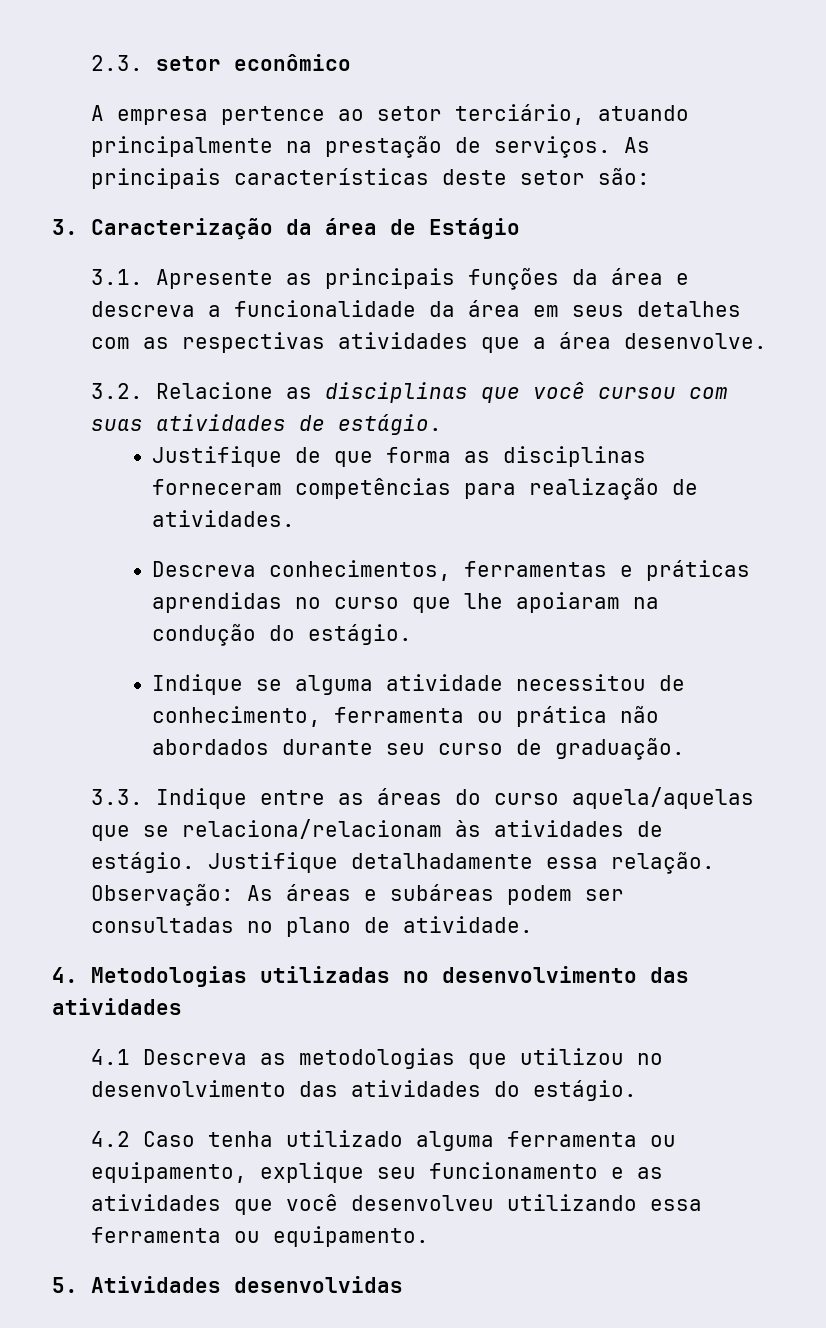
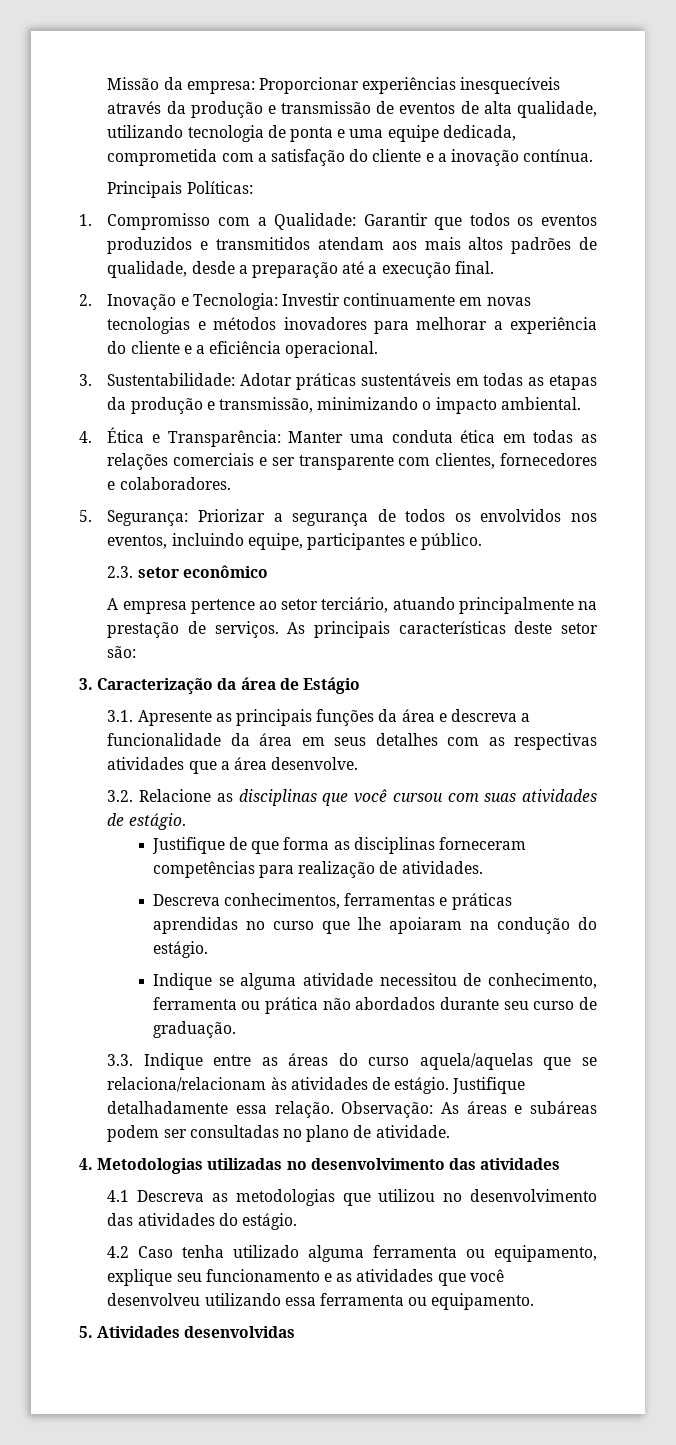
(90, 63) none -> [107,77,561,94] [107,101,597,118] [107,125,516,142] [107,149,594,166] [107,181,253,198] [79,213,597,230] [107,237,597,254] [107,261,494,278] [79,293,531,310] [107,317,597,334] [107,341,379,358] [79,373,597,390] [107,397,581,414] [79,427,597,447] [107,453,597,470] [107,477,231,490] [79,509,597,526] [107,533,483,550] Missão da empresa: Proporcionar experiências inesquecíveis através da produção e transmissão de eventos de alta qualidade, utilizando tecnologia de ponta e uma equipe dedicada, comprometida com a satisfação do cliente e a inovação contínua. // Principais Políticas: // 1. Compromisso com a Qualidade: Garantir que todos os eventos produzidos e transmitidos atendam aos mais altos padrões de qualidade, desde a preparação até a execução final. // 2. Inovação e Tecnologia: Investir continuamente em novas tecnologias e métodos inovadores para melhorar a experiência do cliente e a eficiência operacional. // 3. Sustentabilidade: Adotar práticas sustentáveis em todas as etapas da produção e transmissão, minimizando o impacto ambiental. // 4. Ética e Transparência: Manter uma conduta ética em todas as relações comerciais e ser transparente com clientes, fornecedores e colaboradores. // 5. Segurança: Priorizar a segurança de todos os envolvidos nos eventos, incluindo equipe, participantes e público. //

